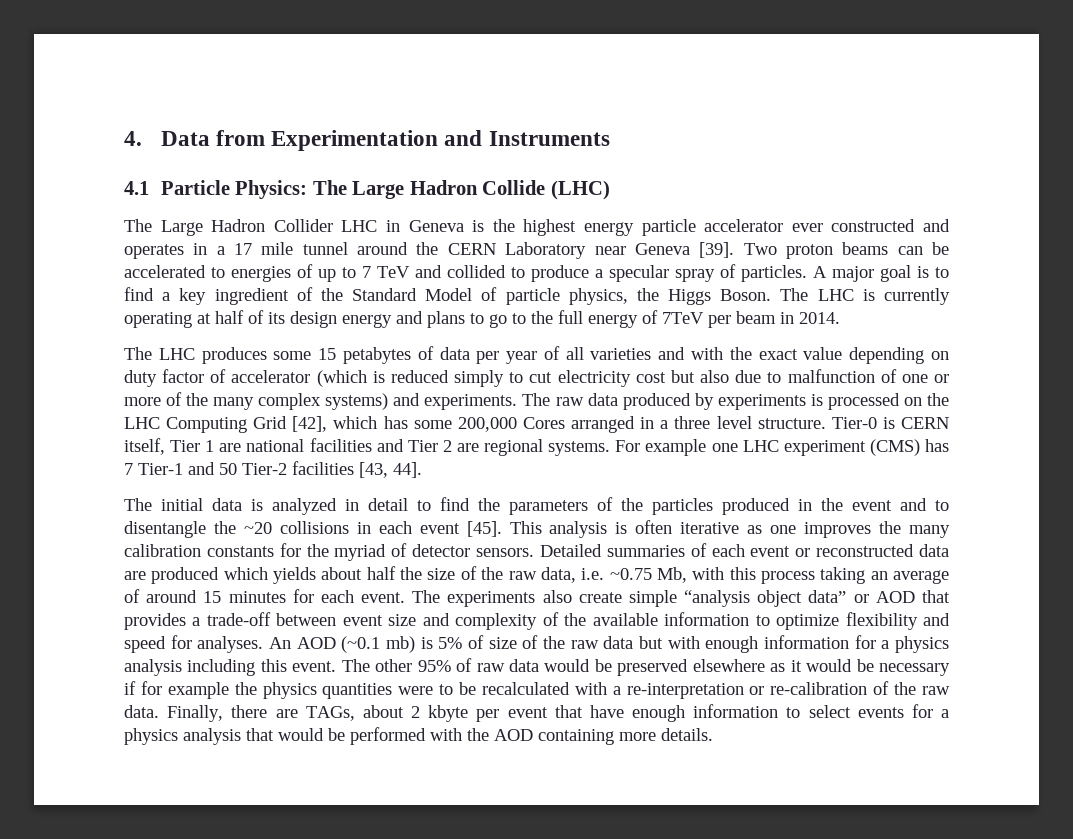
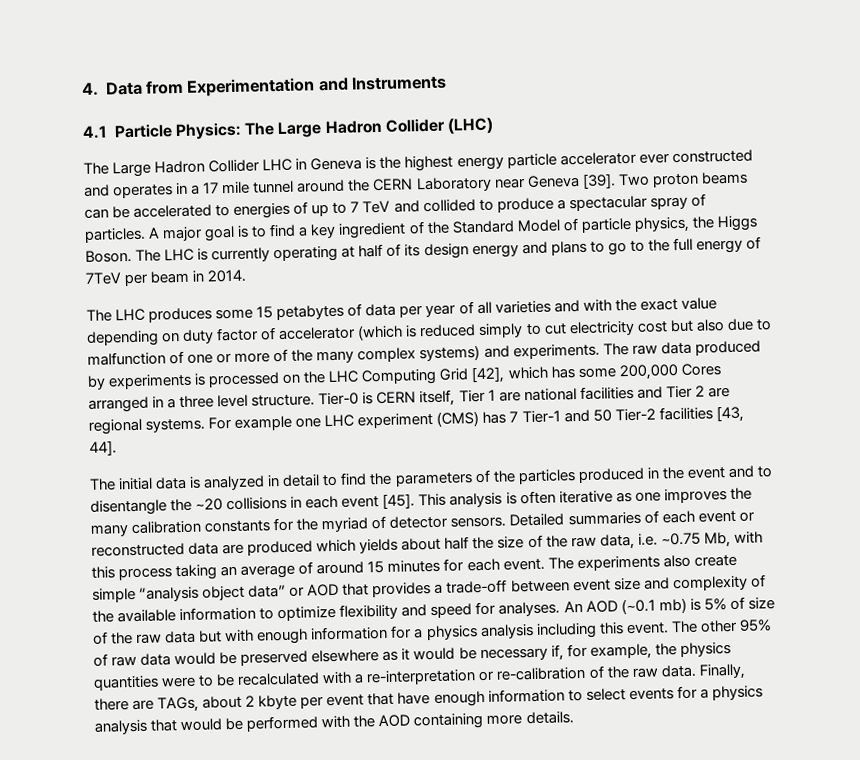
[482,180,546,195] Collide -> [385,118,447,133] Collider
[609,265,669,282] specular -> [568,195,648,212] spectacular
[124,681,229,699] if for example -> [550,643,652,661] if, for example,

